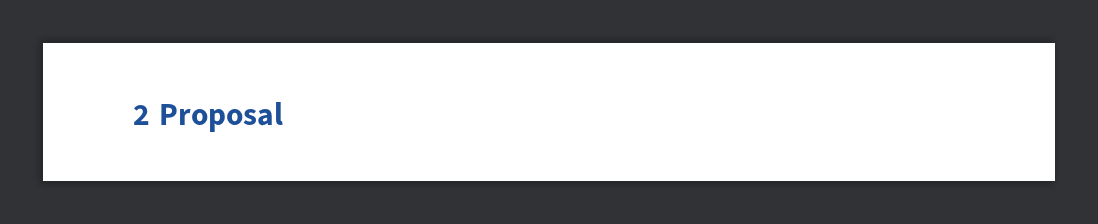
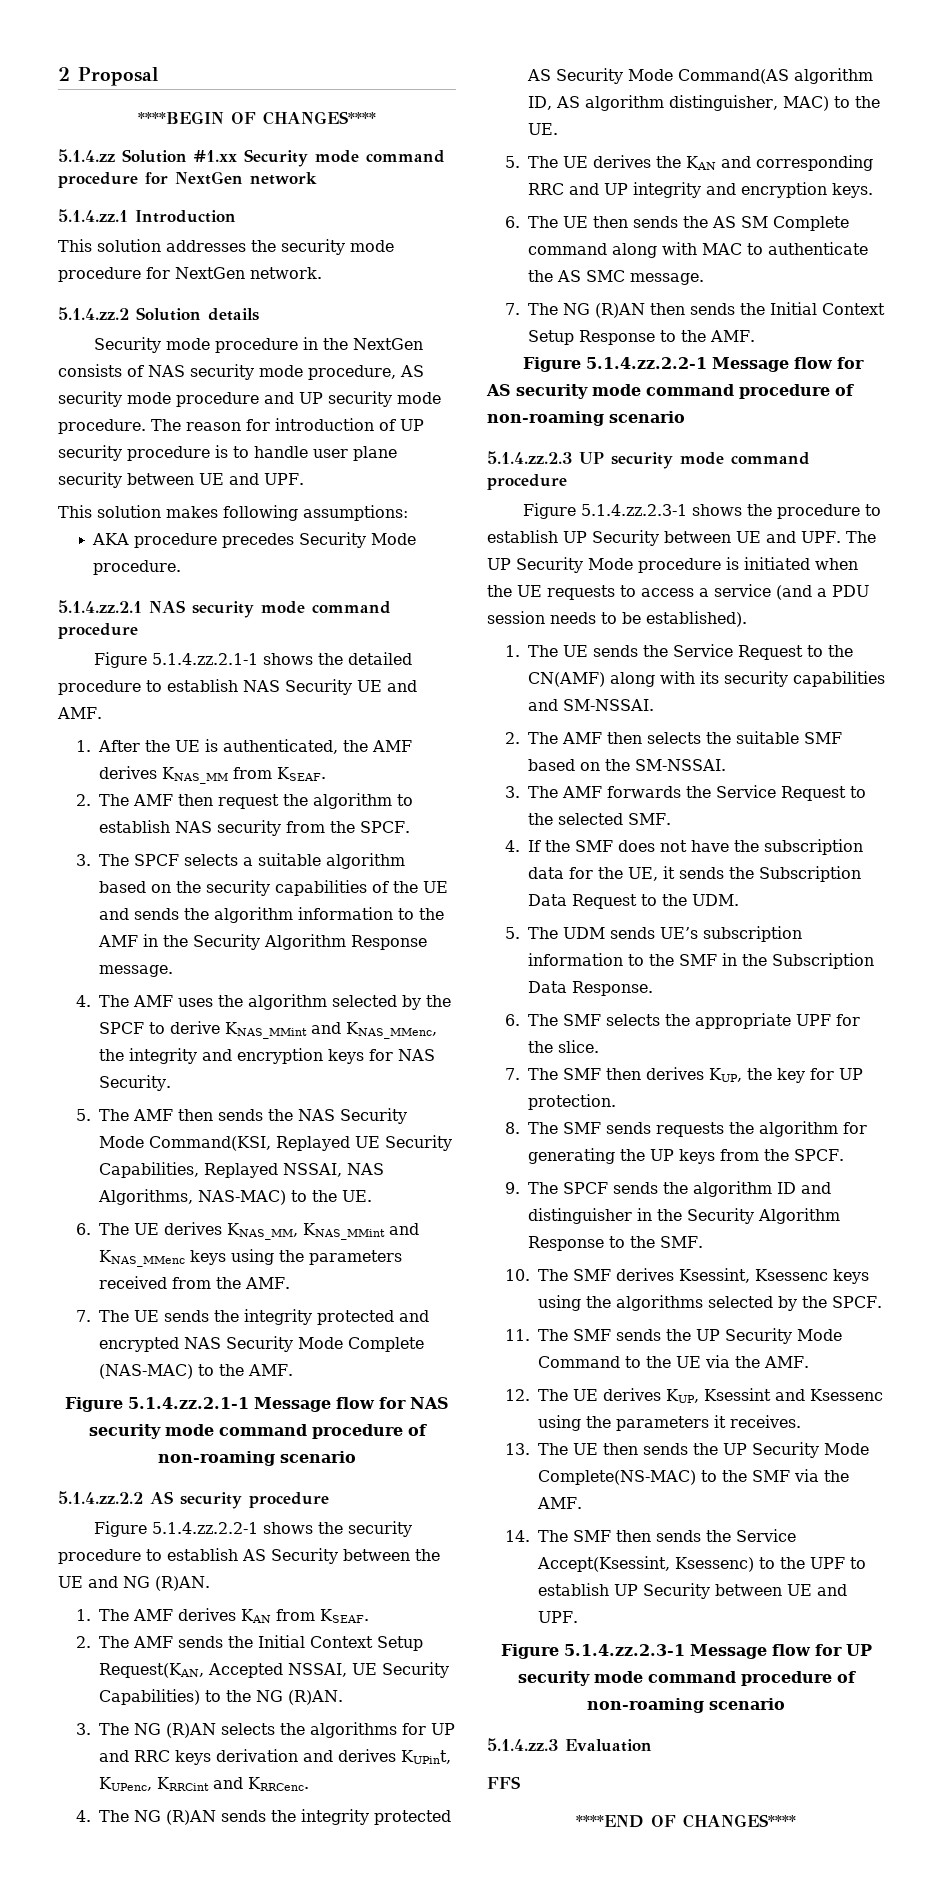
(283, 117) none -> [138,111,376,125] [58,149,445,167] [58,171,317,188] [58,209,236,223] [58,239,394,255] [58,267,322,282] [58,307,259,321] [93,337,423,353] [58,364,424,380] [58,391,441,407] [58,418,424,434] [58,445,397,461] [58,472,304,488] [58,505,408,521] [92,532,417,548] [93,560,182,575] [58,600,391,618] [58,623,138,639] [93,652,412,668] [58,679,417,695] [57,707,102,719] [75,739,412,754] [98,766,326,784] [75,793,413,809] [98,820,410,836] [75,853,405,869] [98,880,448,896] [98,907,444,923] [97,934,427,950] [98,965,173,977] [75,994,451,1010] [98,1021,437,1039] [98,1048,435,1064] [98,1075,171,1091] [75,1108,407,1124] [98,1135,452,1151] [98,1162,384,1178] [97,1189,372,1205] [75,1222,419,1240] [98,1249,402,1267] [98,1276,290,1289] [75,1309,429,1325] [98,1336,424,1352] [98,1364,293,1379] [65,1397,449,1412] [88,1424,427,1439] [158,1451,356,1466] [58,1491,329,1509] [93,1521,412,1537] [58,1548,440,1564] [58,1576,210,1591] [75,1608,369,1623] [75,1635,423,1651] [98,1662,449,1678] [98,1689,343,1705] [75,1722,455,1738] [98,1749,451,1765] [98,1777,309,1791] [75,1809,451,1825] [526,68,873,84] [527,95,880,111] [527,123,558,135] [504,155,873,171] [527,182,873,198] [504,216,849,231] [527,242,868,258] [527,270,704,285] [504,302,885,318] [527,330,755,345] [522,357,864,372] [486,384,854,399] [487,411,685,426] [487,451,810,469] [487,474,567,490] [522,503,881,519] [487,530,876,546] [487,557,858,573] [487,584,869,600] [487,611,747,627] [504,644,853,660] [527,671,885,687] [527,699,654,711] [504,731,842,744] [527,759,726,771] [504,785,866,801] [527,813,671,825] [504,839,863,855] [527,866,861,882] [527,894,739,909] [504,926,802,942] [527,953,874,969] [527,981,653,996] [504,1013,860,1029] [527,1040,599,1053] [504,1067,863,1083] [527,1094,616,1110] [504,1121,867,1137] [527,1148,844,1164] [504,1181,831,1197] [527,1208,840,1224] [527,1236,703,1251] [504,1268,869,1284] [537,1295,882,1311] [504,1328,842,1344] [537,1355,809,1368] [504,1388,883,1403] [537,1415,801,1431] [504,1442,869,1458] [537,1469,849,1485] [536,1497,582,1509] [504,1529,796,1542] [536,1556,866,1572] [537,1583,847,1599] [537,1611,578,1623] [500,1644,872,1659] [517,1671,856,1686] [587,1698,785,1713] [487,1738,652,1752] [487,1776,520,1789] [576,1814,796,1828] // ****BEGIN OF CHANGES**** // 5.1.4.zz Solution #1.xx Security mode command procedure for NextGen network // 5.1.4.zz.1 Introduction // This solution addresses the security mode procedure for NextGen network. // 5.1.4.zz.2 Solution details // Security mode procedure in the NextGen consists of NAS security mode procedure, AS security mode procedure and UP security mode procedure. The reason for introduction of UP security procedure is to handle user plane security between UE and UPF. // This solution makes following assumptions: // AKA procedure precedes Security Mode procedure. // 5.1.4.zz.2.1 NAS security mode command procedure // Figure 5.1.4.zz.2.1-1 shows the detailed procedure to establish NAS Security UE and AMF. // 1. After the UE is authenticated, the AMF derives KNAS_MM from KSEAF. // 2. The AMF then request the algorithm to establish NAS security from the SPCF. // 3. The SPCF selects a suitable algorithm based on the security capabilities of the UE and sends the algorithm information to the AMF in the Security Algorithm Response message. // 4. The AMF uses the algorithm selected by the SPCF to derive KNAS_MMint and KNAS_MMenc, the integrity and encryption keys for NAS Security. // 5. The AMF then sends the NAS Security Mode Command(KSI, Replayed UE Security Capabilities, Replayed NSSAI, NAS Algorithms, NAS-MAC) to the UE. // 6. The UE derives KNAS_MM, KNAS_MMint and KNAS_MMenc keys using the parameters received from the AMF. // 7. The UE sends the integrity protected and encrypted NAS Security Mode Complete (NAS-MAC) to the AMF. // Figure 5.1.4.zz.2.1-1 Message flow for NAS security mode command procedure of non-roaming scenario // 5.1.4.zz.2.2 AS security procedure // Figure 5.1.4.zz.2.2-1 shows the security procedure to establish AS Security between the UE and NG (R)AN. // 1. The AMF derives KAN from KSEAF. // 2. The AMF sends the Initial Context Setup Request(KAN, Accepted NSSAI, UE Security Capabilities) to the NG (R)AN. // 3. The NG (R)AN selects the algorithms for UP and RRC keys derivation and derives KUPint, KUPenc, KRRCint and KRRCenc. // 4. The NG (R)AN sends the integrity protected AS Security Mode Command(AS algorithm ID, AS algorithm distinguisher, MAC) to the UE. // 5. The UE derives the KAN and corresponding RRC and UP integrity and encryption keys. // 6. The UE then sends the AS SM Complete command along with MAC to authenticate the AS SMC message. // 7. The NG (R)AN then sends the Initial Context Setup Response to the AMF. // Figure 5.1.4.zz.2.2-1 Message flow for AS security mode command procedure of non-roaming scenario // 5.1.4.zz.2.3 UP security mode command procedure // Figure 5.1.4.zz.2.3-1 shows the procedure to establish UP Security between UE and UPF. The UP Security Mode procedure is initiated when the UE requests to access a service (and a PDU session needs to be established). // 1. The UE sends the Service Request to the CN(AMF) along with its security capabilities and SM-NSSAI. // 2. The AMF then selects the suitable SMF based on the SM-NSSAI. // 3. The AMF forwards the Service Request to the selected SMF. // 4. If the SMF does not have the subscription data for the UE, it sends the Subscription Data Request to the UDM. // 5. The UDM sends UE’s subscription information to the SMF in the Subscription Data Response. // 6. The SMF selects the appropriate UPF for the slice. // 7. The SMF then derives KUP, the key for UP protection. // 8. The SMF sends requests the algorithm for generating the UP keys from the SPCF. // 9. The SPCF sends the algorithm ID and distinguisher in the Security Algorithm Response to the SMF. // 10. The SMF derives Ksessint, Ksessenc keys using the algorithms selected by the SPCF. // 11. The SMF sends the UP Security Mode Command to the UE via the AMF. // 12. The UE derives KUP, Ksessint and Ksessenc using the parameters it receives. // 13. The UE then sends the UP Security Mode Complete(NS-MAC) to the SMF via the AMF. // 14. The SMF then sends the Service Accept(Ksessint, Ksessenc) to the UPF to establish UP Security between UE and UPF. // Figure 5.1.4.zz.2.3-1 Message flow for UP security mode command procedure of non-roaming scenario // 5.1.4.zz.3 Evaluation // FFS // ****END OF CHANGES****

